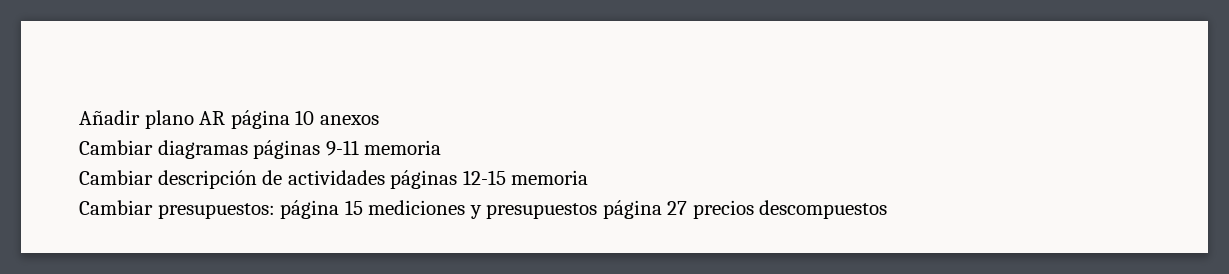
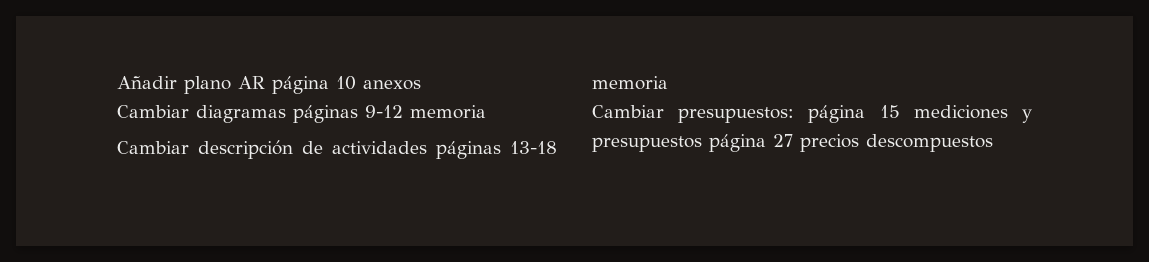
[325,140,359,156] 9-11 -> [365,105,403,118] 9-12
[462,170,506,185] 12-15 -> [510,141,557,154] 13-18

